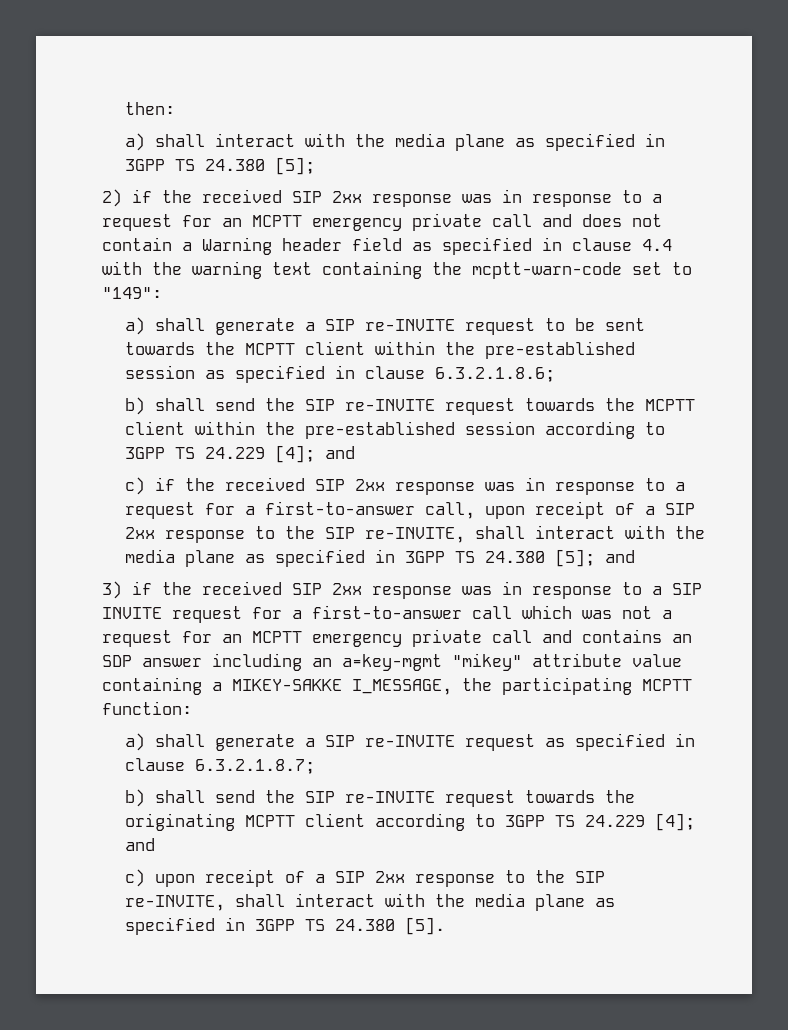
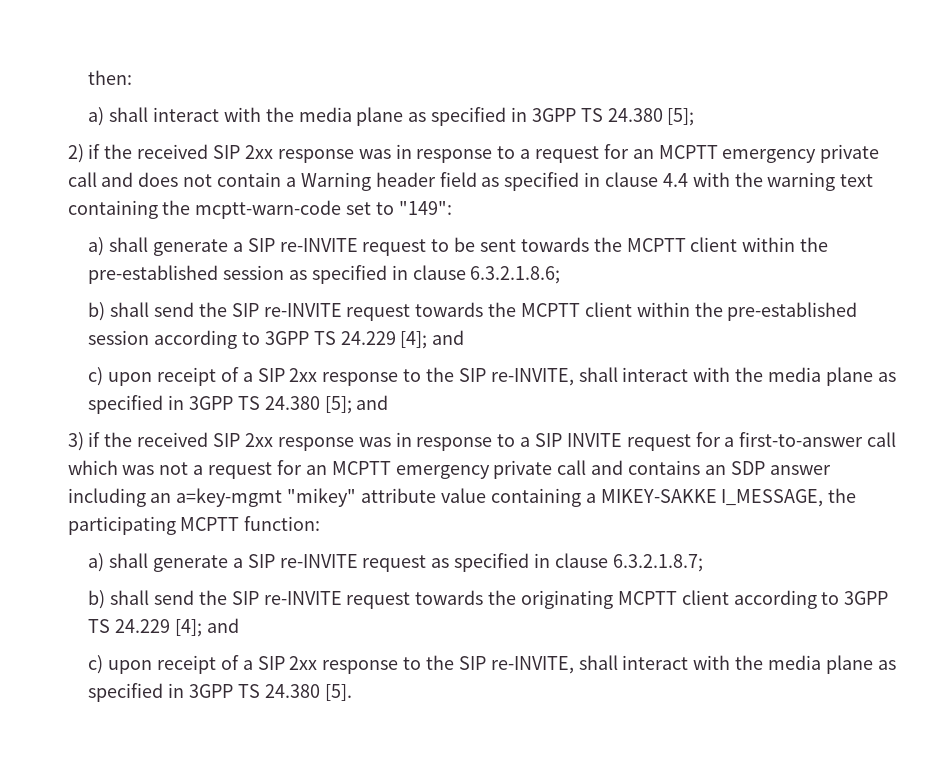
[154,477,685,495] [124,501,475,519] if the received SIP 2xx response was in response to a request for a first-to-answer call, -> (104, 376) none

